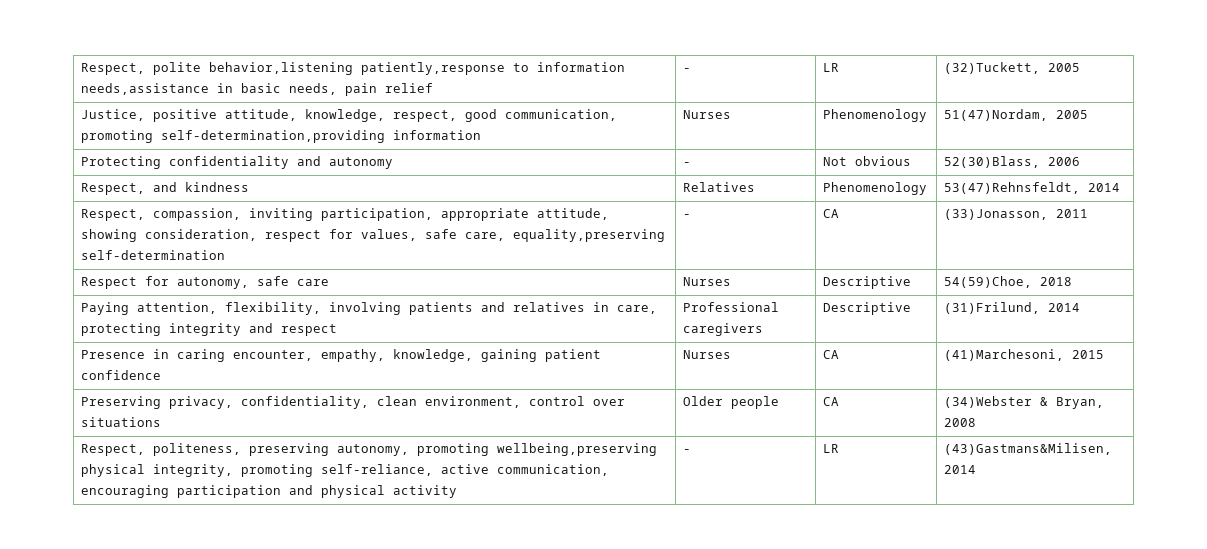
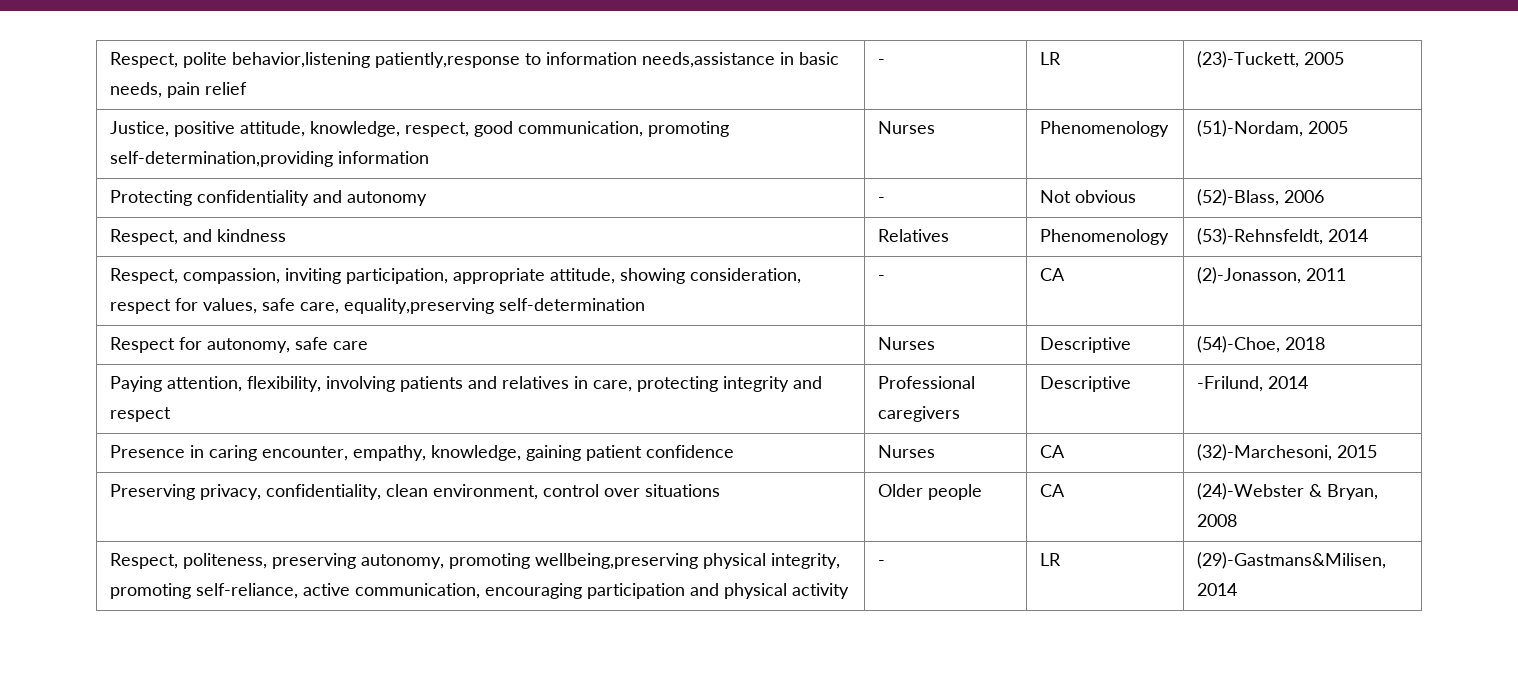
[943,62,1040,74] (32)Tuckett, -> [1197,51,1300,68] (23)-Tuckett,
[943,109,1048,121] 51(47)Nordam, -> [1197,120,1304,137] (51)-Nordam,
[943,156,1040,168] 52(30)Blass, -> [1197,189,1280,206] (52)-Blass,
[943,182,1080,194] 53(47)Rehnsfeldt, -> [1197,228,1324,245] (53)-Rehnsfeldt,
[943,209,1048,220] (33)Jonasson, -> [1197,267,1302,284] (2)-Jonasson,
[943,276,1032,288] 54(59)Choe, -> [1197,336,1281,353] (54)-Choe,
[943,302,1040,314] (31)Frilund, -> [1197,376,1264,392] -Frilund,
[943,349,1064,361] (41)Marchesoni, -> [1197,444,1333,461] (32)-Marchesoni,
[943,396,1032,408] (34)Webster -> [1197,483,1305,500] (24)-Webster
[943,443,1112,455] (43)Gastmans&Milisen, -> [1197,552,1387,569] (29)-Gastmans&Milisen,

